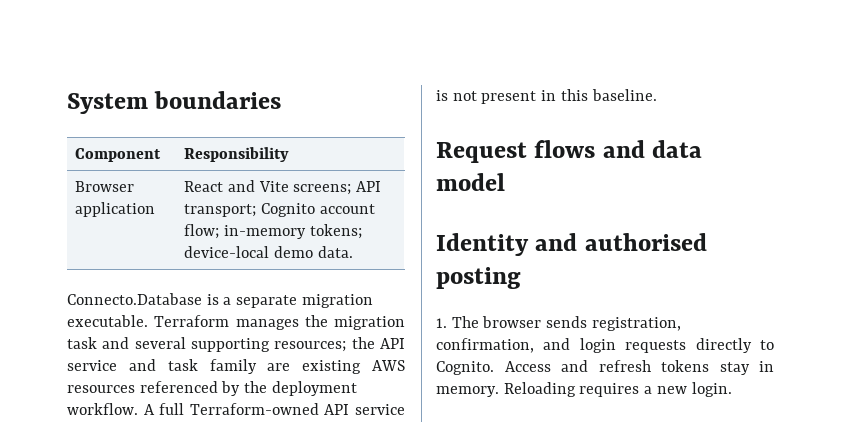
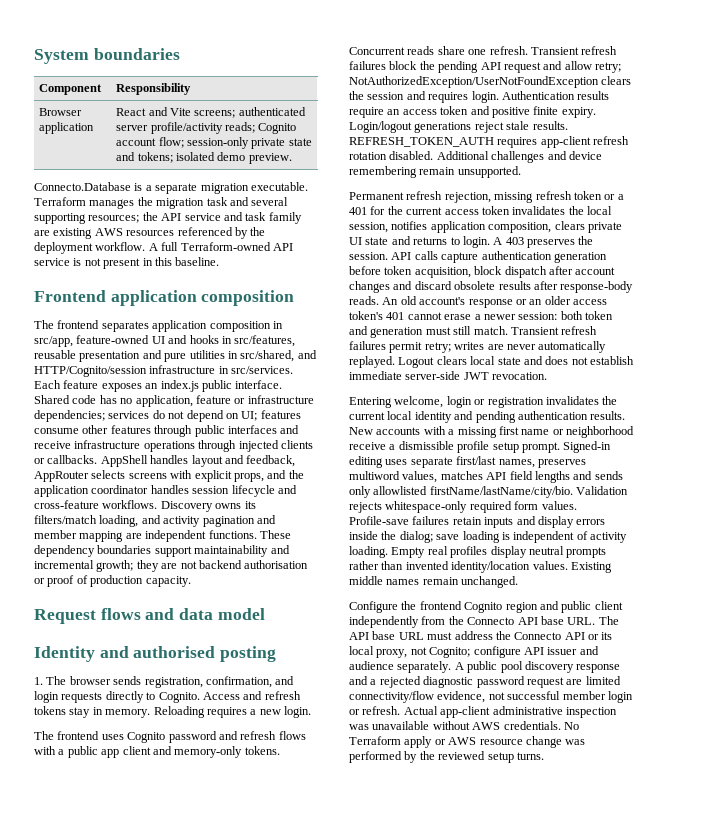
[356,181,382,192] [184,203,375,217] [184,224,362,239] [184,246,353,258] API transport; Cognito account flow; in-memory tokens; device-local demo data. -> [238,107,306,116] [116,122,297,134] [116,137,312,149] [116,152,292,164] authenticated server profile/activity reads; Cognito account flow; session-only private state and tokens; isolated demo preview.
(657, 95) none -> [34,290,295,306] [34,320,283,332] [34,335,296,347] [34,350,317,362] [34,365,294,377] [34,380,283,392] [34,395,314,407] [34,410,301,422] [34,425,300,437] [34,440,313,452] [34,455,296,467] [34,470,304,482] [34,485,297,497] [34,500,256,512] [34,515,276,527] [34,530,291,542] [34,545,290,557] [34,560,309,572] [34,575,191,587] // Frontend application composition // The frontend separates application composition in src/app, feature-owned UI and hooks in src/features, reusable presentation and pure utilities in src/shared, and HTTP/Cognito/session infrastructure in src/services. Each feature exposes an index.js public interface. Shared code has no application, feature or infrastructure dependencies; services do not depend on UI; features consume other features through public interfaces and receive infrastructure operations through injected clients or callbacks. AppShell handles layout and feedback, AppRouter selects screens with explicit props, and the application coordinator handles session lifecycle and cross-feature workflows. Discovery owns its filters/match loading, and activity pagination and member mapping are independent functions. These dependency boundaries support maintainability and incremental growth; they are not backend authorisation or proof of production capacity.
(732, 389) none -> [34,731,306,743] [34,746,280,758] [349,46,618,55] [349,61,621,73] [349,76,632,88] [349,91,610,103] [349,106,596,118] [349,121,568,133] [349,136,630,148] [349,151,602,163] [349,166,521,178] [349,191,624,203] [349,206,612,215] [349,221,622,233] [349,236,594,248] [349,251,607,263] [349,266,616,278] [349,281,634,293] [349,296,607,308] [349,311,613,320] [349,326,598,338] [349,341,607,353] [349,356,634,368] [349,371,548,380] [349,396,618,408] [349,411,626,423] [349,426,634,438] [349,441,612,453] [349,456,586,468] [349,471,623,483] [349,486,629,498] [349,501,577,513] [349,516,606,528] [349,531,627,543] [349,546,607,558] [349,561,612,573] [349,576,519,588] [349,601,623,613] [349,616,619,628] [349,631,613,640] [349,646,599,658] [349,661,621,673] [349,676,621,688] [349,691,633,703] [349,706,617,718] [349,721,579,730] [349,736,586,748] [349,751,544,763] // The frontend uses Cognito password and refresh flows with a public app client and memory-only tokens. Concurrent reads share one refresh. Transient refresh failures block the pending API request and allow retry; NotAuthorizedException/UserNotFoundException clears the session and requires login. Authentication results require an access token and positive finite expiry. Login/logout generations reject stale results. REFRESH_TOKEN_AUTH requires app-client refresh rotation disabled. Additional challenges and device remembering remain unsupported. // Permanent refresh rejection, missing refresh token or a 401 for the current access token invalidates the local session, notifies application composition, clears private UI state and returns to login. A 403 preserves the session. API calls capture authentication generation before token acquisition, block dispatch after account changes and discard obsolete results after response-body reads. An old account's response or an older access token's 401 cannot erase a newer session: both token and generation must still match. Transient refresh failures permit retry; writes are never automatically replayed. Logout clears local state and does not establish immediate server-side JWT revocation. // Entering welcome, login or registration invalidates the current local identity and pending authentication results. New accounts with a missing first name or neighborhood receive a dismissible profile setup prompt. Signed-in editing uses separate first/last names, preserves multiword values, matches API field lengths and sends only allowlisted firstName/lastName/city/bio. Validation rejects whitespace-only required form values. Profile-save failures retain inputs and display errors inside the dialog; save loading is independent of activity loading. Empty real profiles display neutral prompts rather than invented identity/location values. Existing middle names remain unchanged. // Configure the frontend Cognito region and public client independently from the Connecto API base URL. The API base URL must address the Connecto API or its local proxy, not Cognito; configure API issuer and audience separately. A public pool discovery response and a rejected diagnostic password request are limited connectivity/flow evidence, not successful member login or refresh. Actual app-client administrative inspection was unavailable without AWS credentials. No Terraform apply or AWS resource change was performed by the reviewed setup turns.

